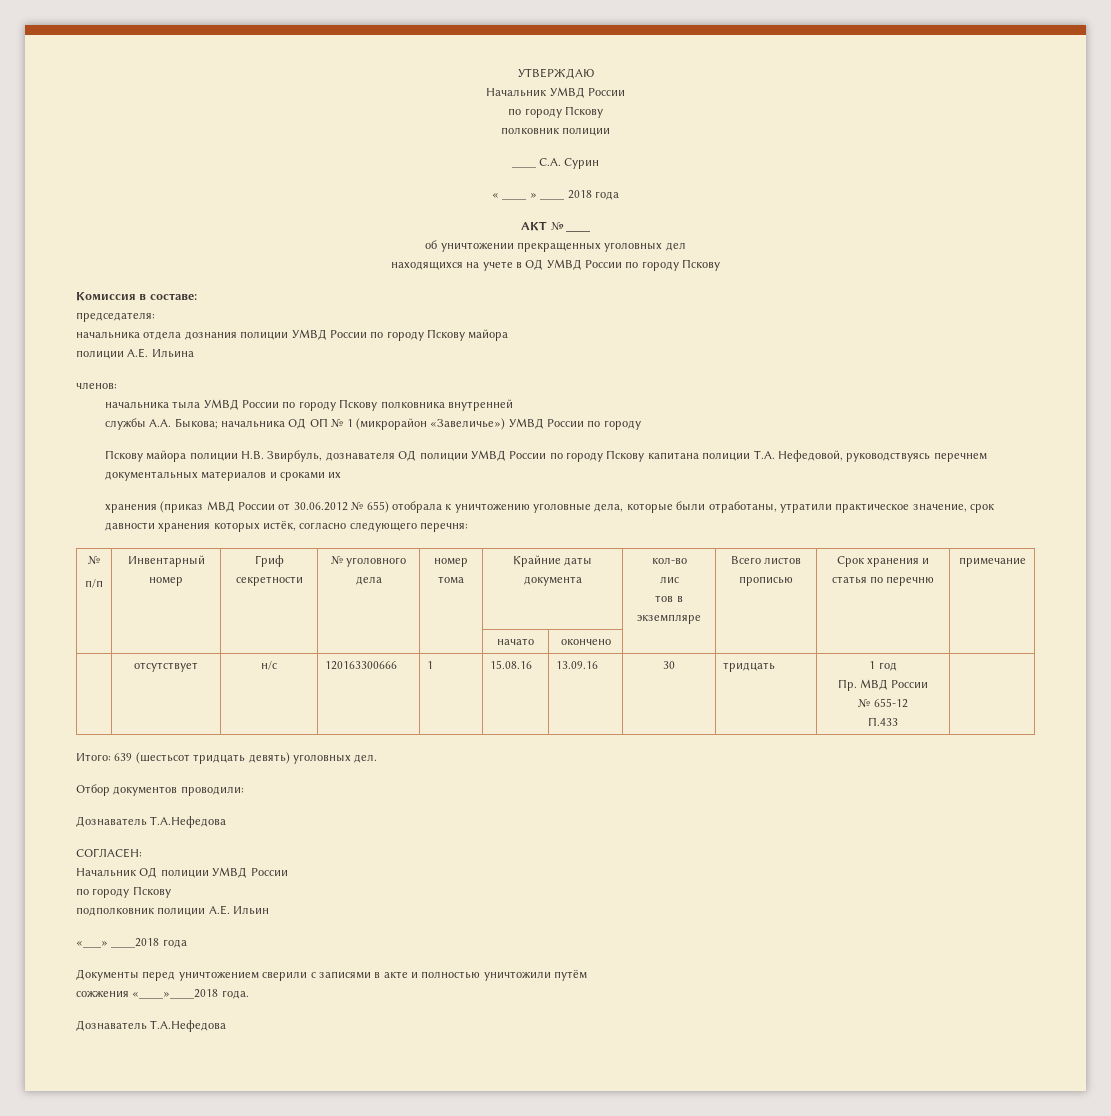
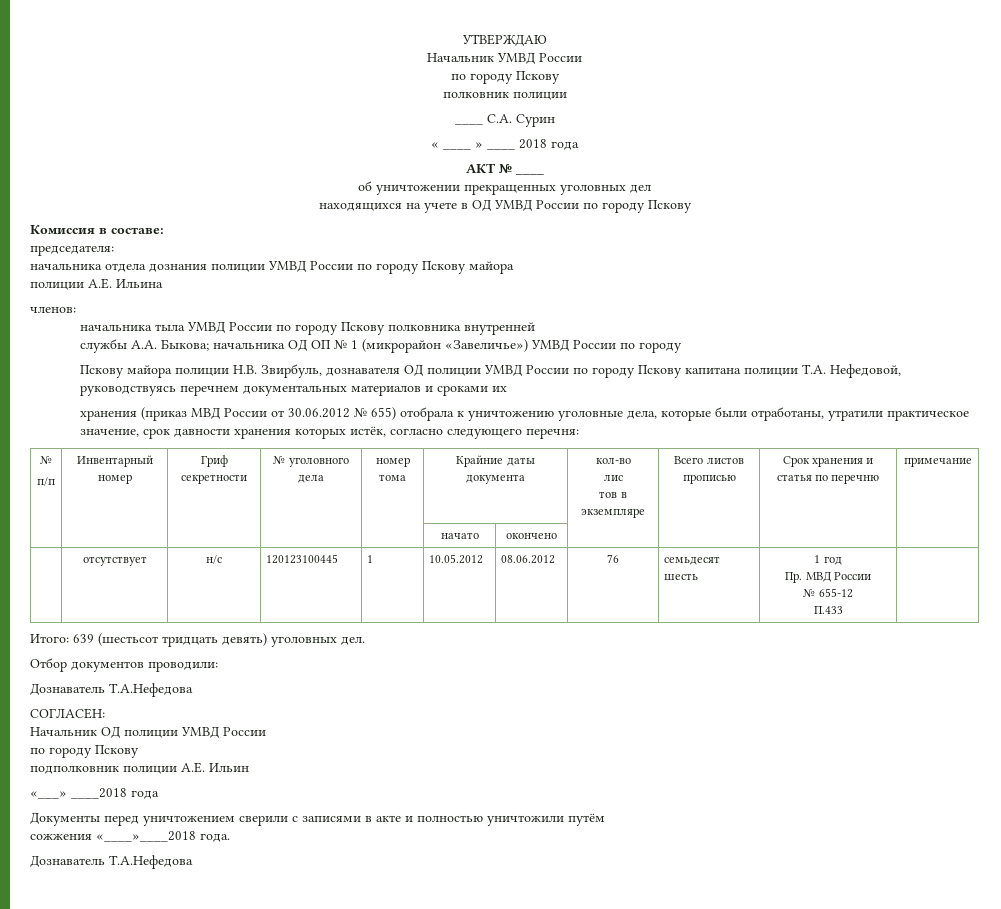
[325,661,398,670] [427,661,434,669] [490,660,533,669] [556,661,599,669] [663,661,675,669] [723,662,776,672] 120163300666 | 1 | 15.08.16 | 13.09.16 | 30 | тридцать -> [266,554,339,564] [367,555,374,563] [429,554,484,564] [501,555,556,564] [607,554,619,563] [664,556,721,565] [664,573,699,581] 120123100445 | 1 | 10.05.2012 | 08.06.2012 | 76 | семьдесят шесть

